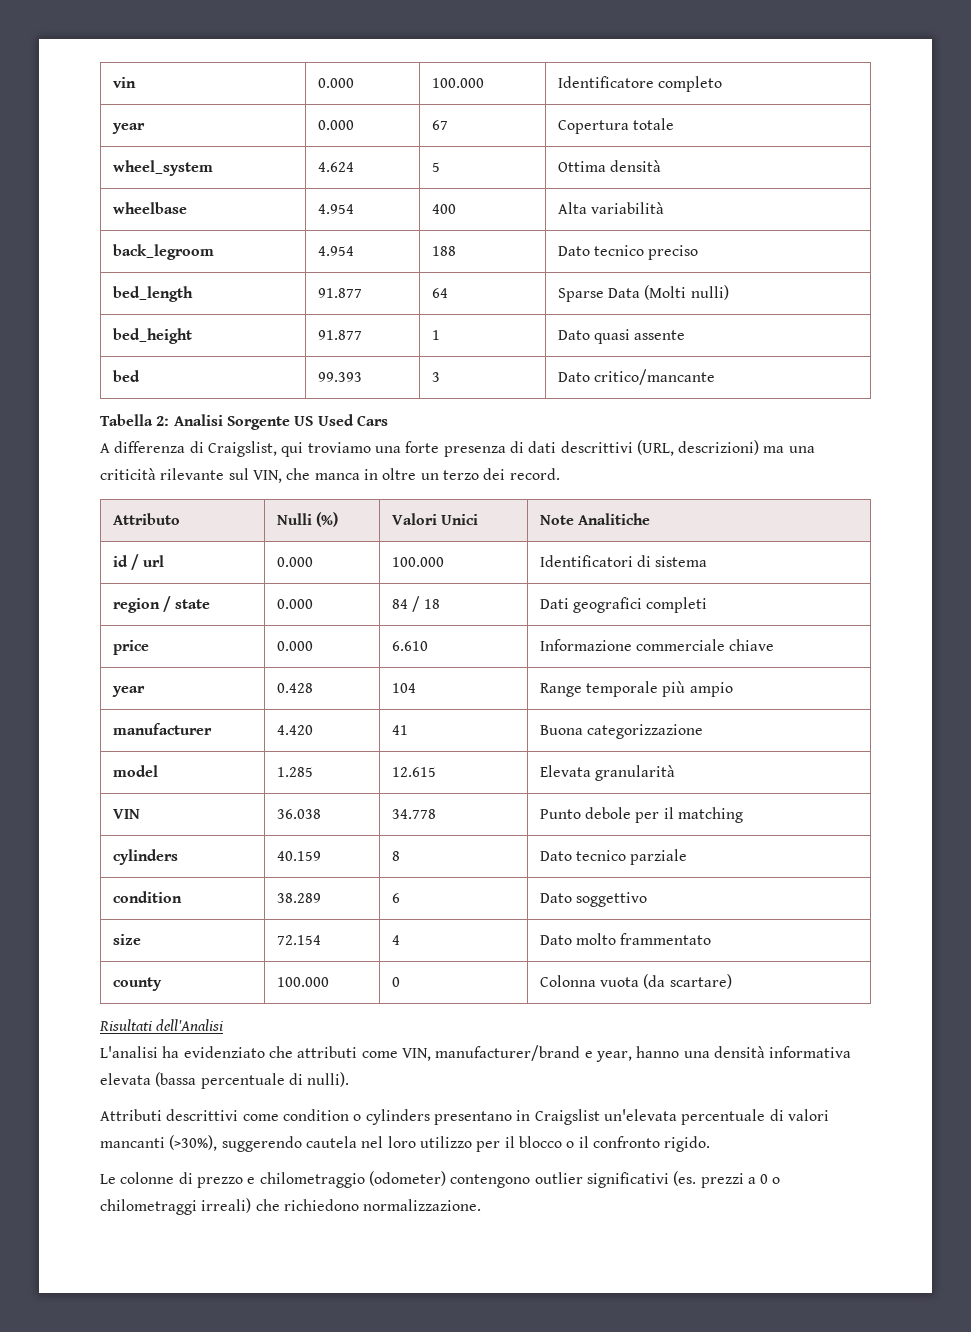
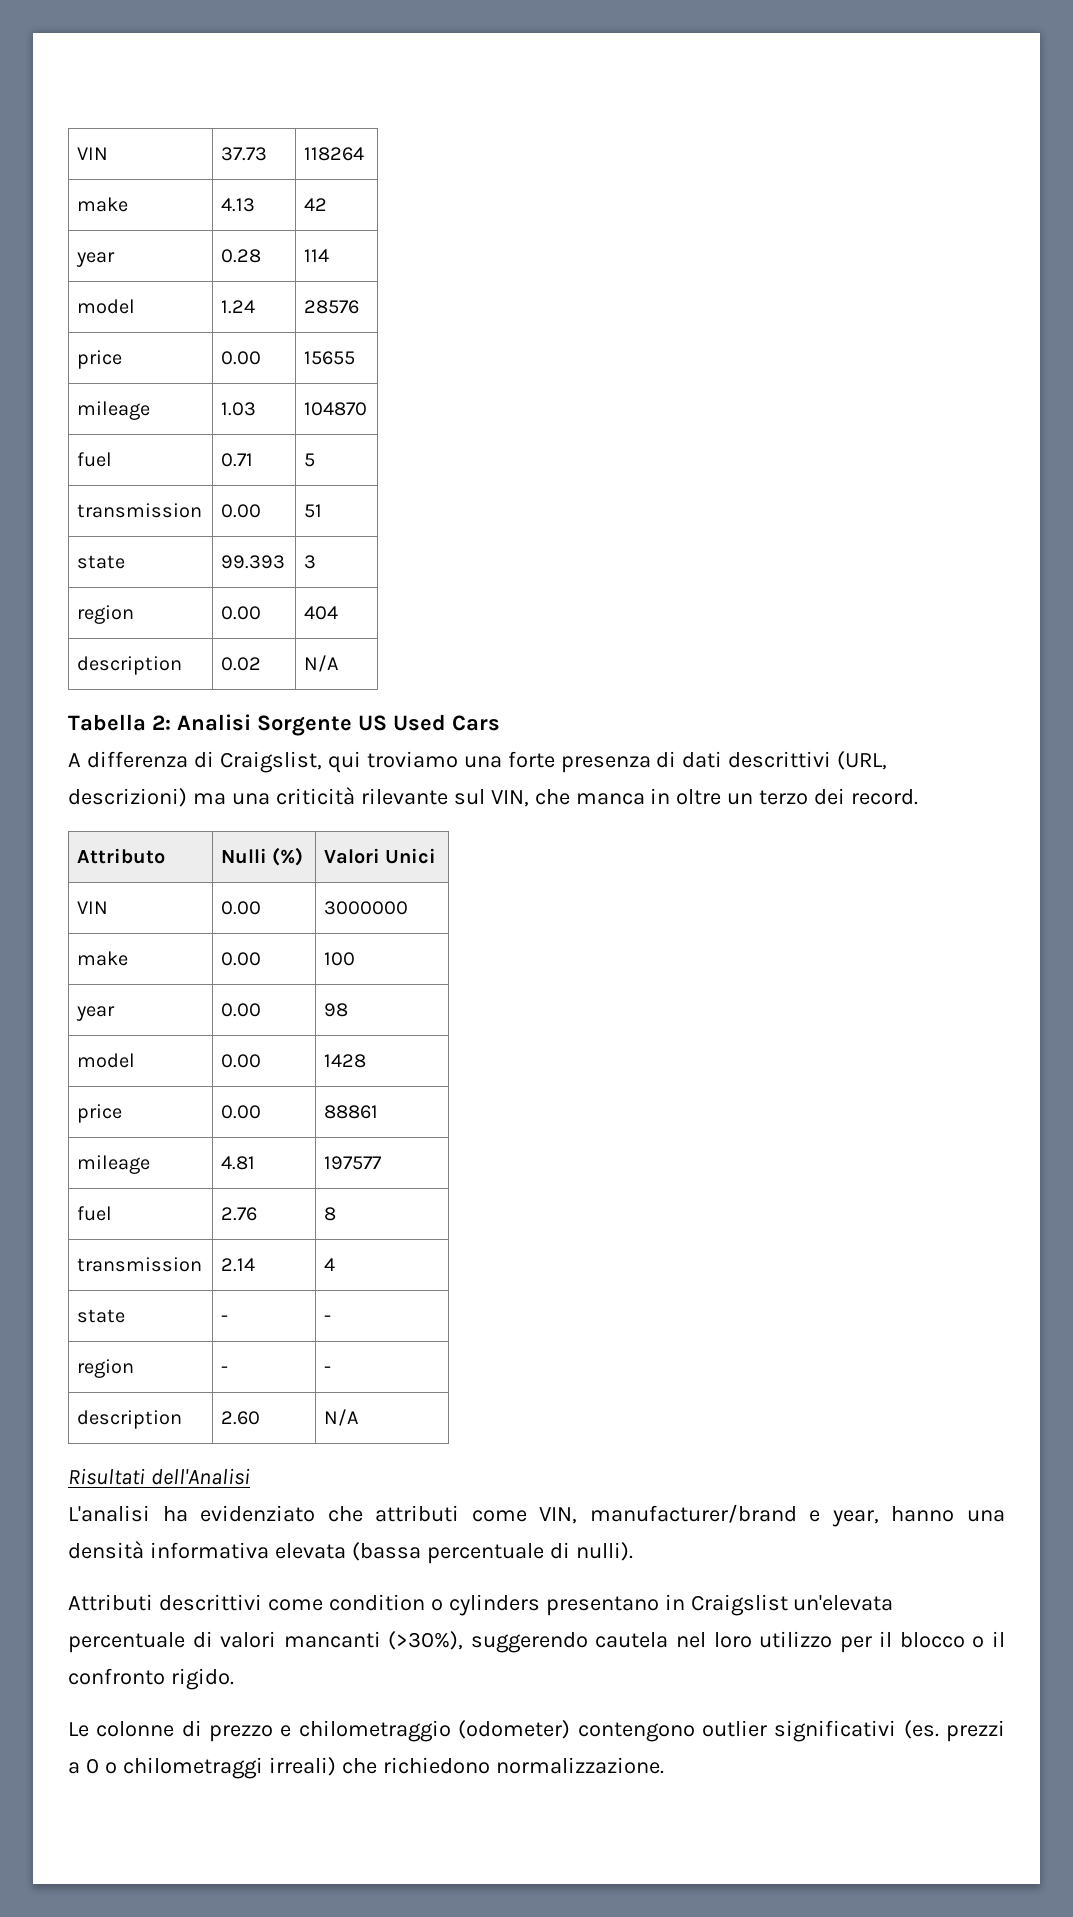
[112,77,136,88] [317,78,354,88] [431,78,484,88] [557,76,723,92] [111,123,145,134] [317,120,354,130] [431,120,448,130] [557,118,675,134] [112,160,213,176] [317,162,354,172] [431,162,440,172] [557,160,662,172] [112,202,187,214] [317,204,354,214] [431,204,456,214] [557,202,665,214] [112,244,214,260] [317,246,354,256] [431,246,456,256] [557,245,699,260] [112,286,193,302] [317,288,362,298] [431,288,448,298] [557,285,729,302] [112,328,192,344] [317,330,362,340] [431,330,440,340] [557,329,686,344] [112,370,140,382] [317,372,362,382] [431,372,440,382] [557,369,716,385] vin | 0.000 | 100.000 | Identificatore completo // year | 0.000 | 67 | Copertura totale // wheel_system | 4.624 | 5 | Ottima densità // wheelbase | 4.954 | 400 | Alta variabilità // back_legroom | 4.954 | 188 | Dato tecnico preciso // bed_length | 91.877 | 64 | Sparse Data (Molti nulli) // bed_height | 91.877 | 1 | Dato quasi assente // bed | 99.393 | 3 | Dato critico/mancante -> [77,147,109,160] [221,147,268,161] [304,147,365,161] [77,197,129,212] [221,198,256,212] [304,198,328,211] [76,252,116,267] [221,249,262,263] [304,249,330,262] [77,299,136,314] [221,300,256,314] [304,300,360,314] [77,350,123,369] [221,351,262,365] [304,351,356,365] [77,401,151,420] [221,402,257,416] [304,402,368,416] [77,452,113,467] [221,453,254,467] [304,453,316,467] [77,503,203,518] [221,504,262,518] [304,504,323,518] [77,555,126,569] [221,555,286,569] [304,555,317,569] [77,605,135,624] [221,606,262,620] [304,606,339,620] [77,656,183,675] [221,657,262,671] [304,655,339,672] VIN | 37.73 | 118264 // make | 4.13 | 42 // year | 0.28 | 114 // model | 1.24 | 28576 // price | 0.00 | 15655 // mileage | 1.03 | 104870 // fuel | 0.71 | 5 // transmission | 0.00 | 51 // state | 99.393 | 3 // region | 0.00 | 404 // description | 0.02 | N/A
[539,513,651,525] [112,554,165,570] [276,557,313,567] [391,557,444,567] [539,555,708,567] [112,596,211,613] [276,599,313,609] [391,596,441,612] [539,597,708,613] [112,640,149,655] [276,641,313,651] [391,641,428,651] [539,639,775,651] [111,686,145,697] [276,683,313,693] [391,683,416,693] [539,681,733,697] [112,723,212,735] [276,725,313,735] [391,725,408,735] [539,724,704,739] [112,765,158,777] [276,767,313,777] [391,767,436,777] [539,765,676,781] [112,809,140,819] [276,809,321,819] [391,809,436,819] [539,807,744,823] [112,849,178,865] [276,851,321,861] [391,851,400,861] [539,849,688,865] [112,891,182,903] [276,893,321,903] [391,893,400,903] [539,892,648,907] [112,934,141,945] [276,935,321,945] [391,935,400,945] [539,933,712,945] [112,977,162,991] [276,977,329,987] [391,977,400,987] [539,974,732,989] | Note Analitiche // id / url | 0.000 | 100.000 | Identificatori di sistema // region / state | 0.000 | 84 / 18 | Dati geografici completi // price | 0.000 | 6.610 | Informazione commerciale chiave // year | 0.428 | 104 | Range temporale più ampio // manufacturer | 4.420 | 41 | Buona categorizzazione // model | 1.285 | 12.615 | Elevata granularità // VIN | 36.038 | 34.778 | Punto debole per il matching // cylinders | 40.159 | 8 | Dato tecnico parziale // condition | 38.289 | 6 | Dato soggettivo // size | 72.154 | 4 | Dato molto frammentato // county | 100.000 | 0 | Colonna vuota (da scartare) -> [77,901,109,914] [221,901,262,915] [324,901,409,915] [77,951,129,966] [221,952,262,966] [324,952,356,966] [76,1006,116,1021] [221,1003,262,1017] [324,1003,349,1017] [77,1053,136,1068] [221,1054,262,1068] [324,1054,367,1068] [77,1104,123,1123] [221,1105,262,1119] [324,1105,379,1119] [77,1155,151,1174] [221,1156,256,1170] [324,1156,383,1170] [77,1206,113,1221] [221,1207,258,1221] [324,1207,337,1221] [77,1257,203,1272] [221,1258,256,1272] [324,1258,336,1271] [77,1309,126,1323] [221,1315,229,1322] [324,1315,332,1322] [77,1359,135,1378] [221,1366,229,1373] [324,1366,332,1373] [77,1410,183,1429] [221,1411,261,1425] [324,1409,359,1426] // VIN | 0.00 | 3000000 // make | 0.00 | 100 // year | 0.00 | 98 // model | 0.00 | 1428 // price | 0.00 | 88861 // mileage | 4.81 | 197577 // fuel | 2.76 | 8 // transmission | 2.14 | 4 // state | - | - // region | - | - // description | 2.60 | N/A

